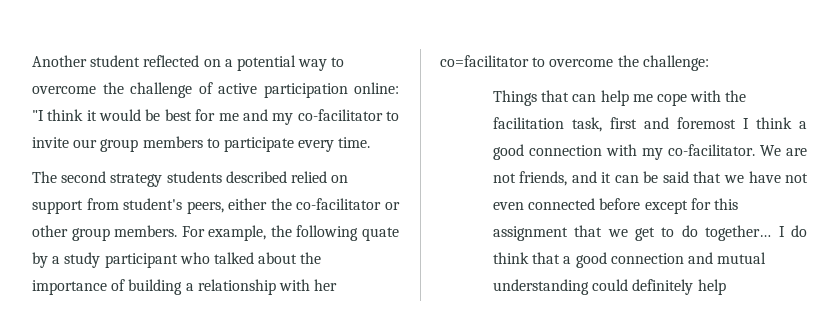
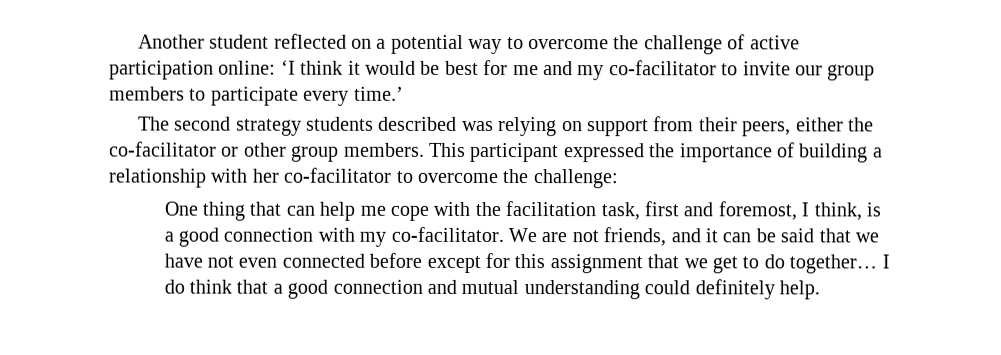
[32,110,44,121] "I -> [280,59,296,75] ‘I
[338,137,371,148] time. -> [353,86,404,101] time.’
[290,171,327,183] relied -> [461,116,558,137] was relying
[123,198,183,210] student's -> [698,117,738,132] their
[181,225,399,241] [32,252,298,268] For example, the following quate by a study participant who talked about -> [429,142,645,163] This participant expressed
[440,55,529,67] co=facilitator -> [283,167,393,183] co-facilitator
[492,90,537,106] Things -> [163,201,245,221] One thing
[676,117,792,129] foremost I think -> [717,201,881,221] foremost, I think, is
[697,279,726,295] help -> [778,280,820,300] help.

